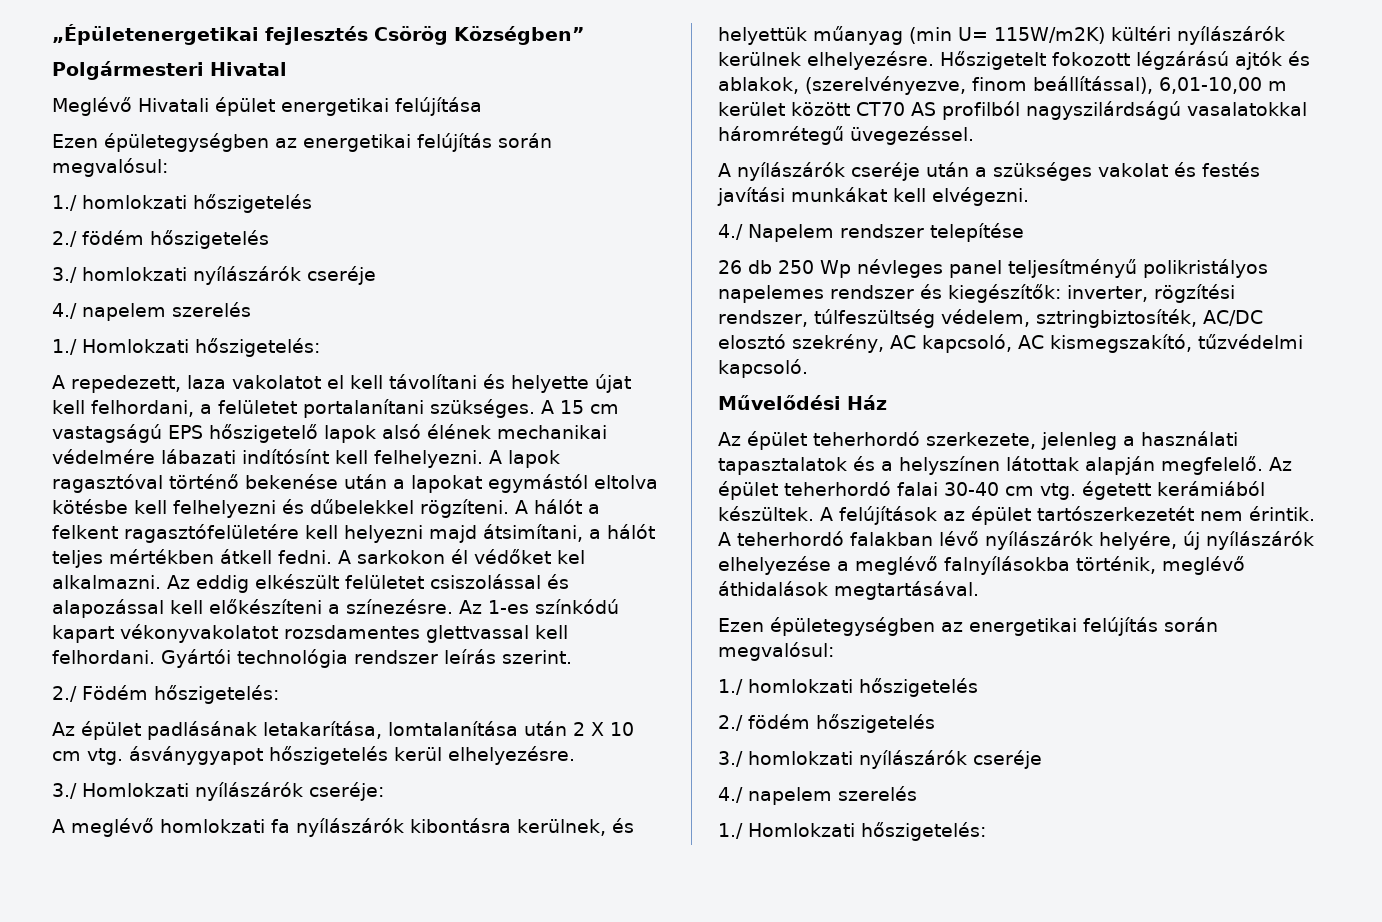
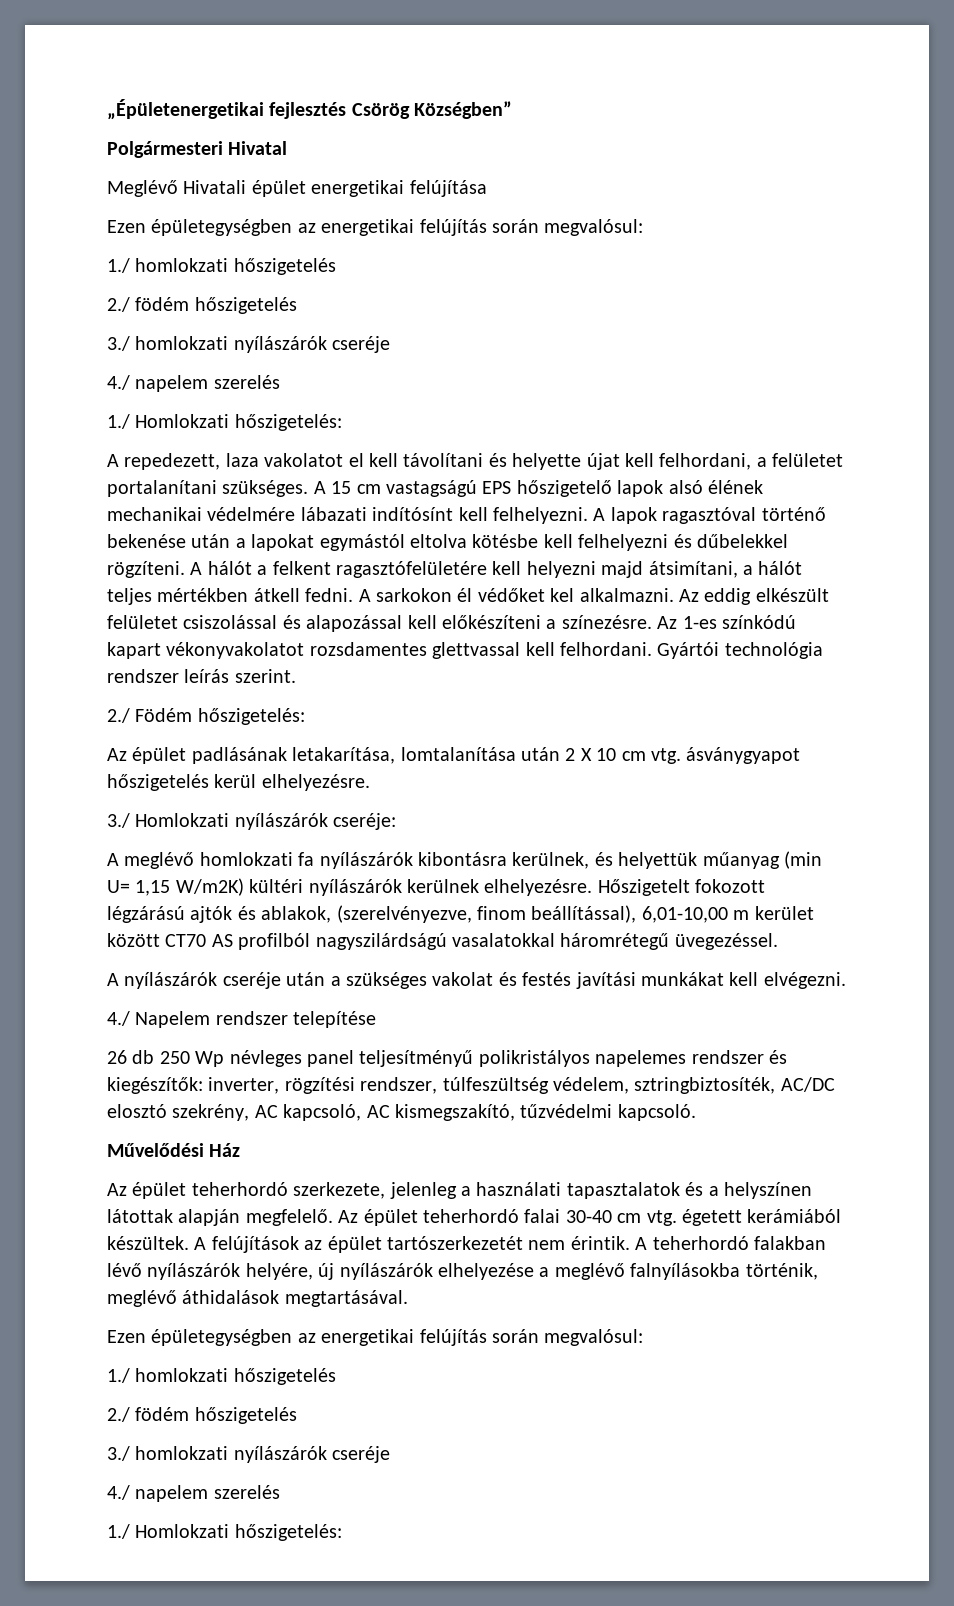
[994,27,1105,44] 115W/m2K) -> [135,878,244,896] 1,15 W/m2K)

